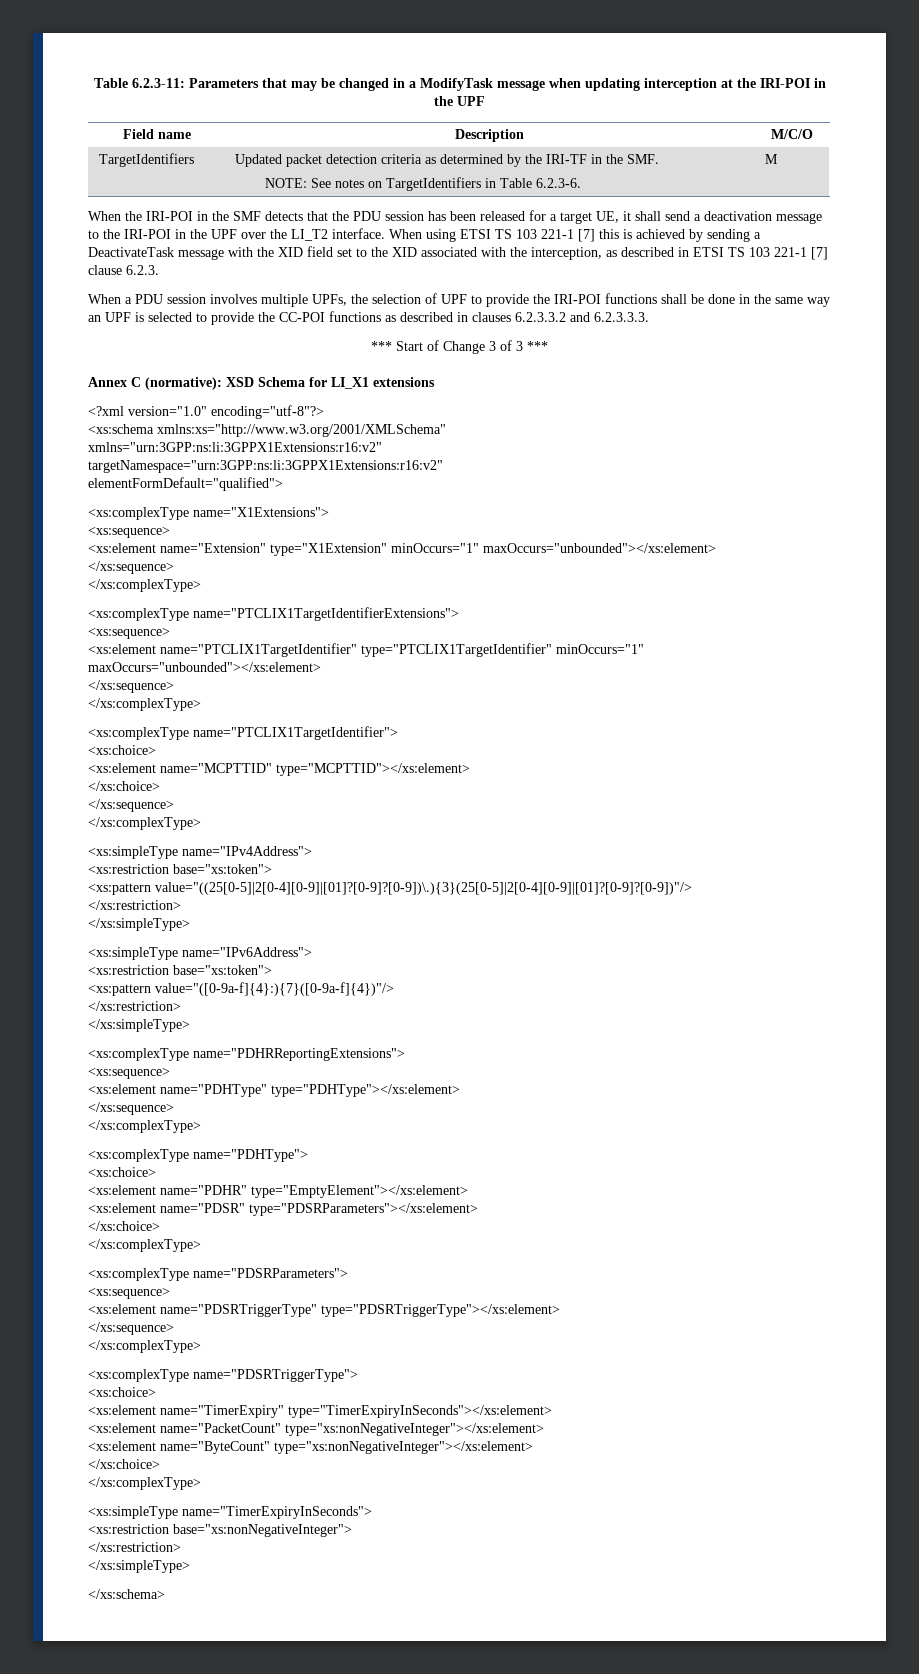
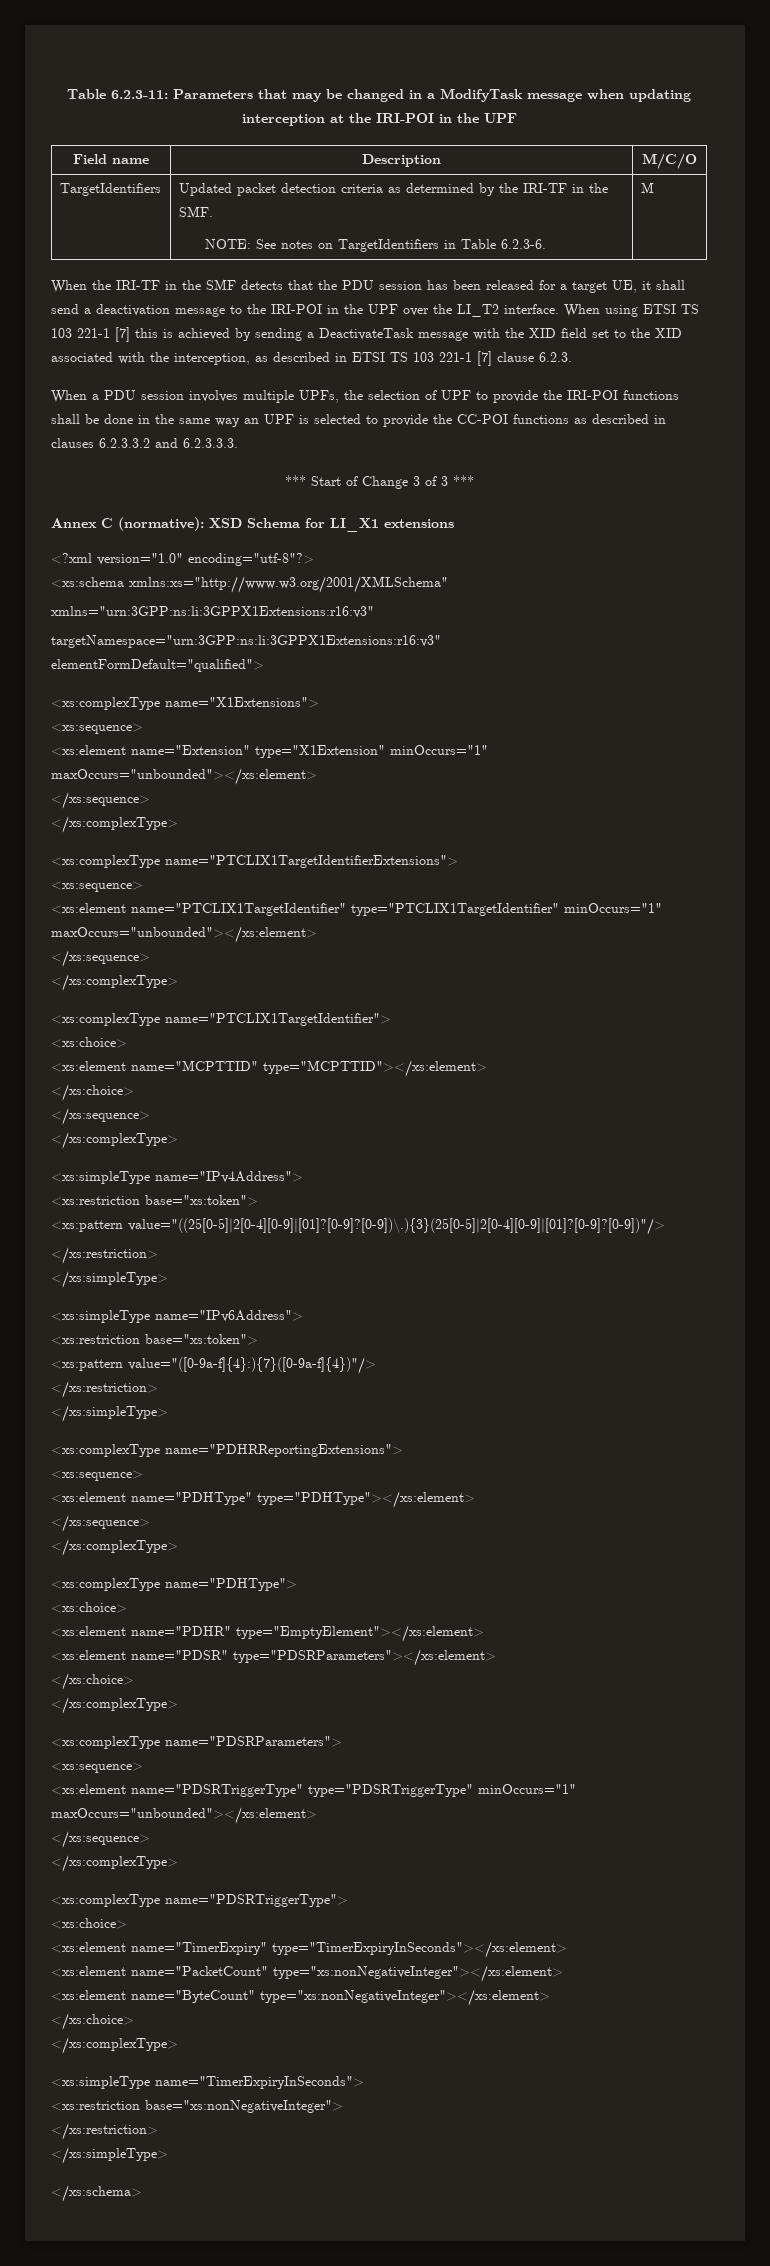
[146,211,193,221] IRI-POI -> [116,280,160,290] IRI-TF
[88,442,382,452] [88,460,443,473] xmlns="urn:3GPP:ns:li:3GPPX1Extensions:r16:v2" // targetNamespace="urn:3GPP:ns:li:3GPPX1Extensions:r16:v2" -> [51,606,374,618] [51,635,441,648] xmlns="urn:3GPP:ns:li:3GPPX1Extensions:r16:v3" // targetNamespace="urn:3GPP:ns:li:3GPPX1Extensions:r16:v3"
[321,1304,560,1317] type="PDSRTriggerType"></xs:element> -> [308,1784,576,1797] [51,1807,317,1824] type="PDSRTriggerType" minOccurs="1" maxOccurs="unbounded"></xs:element>

